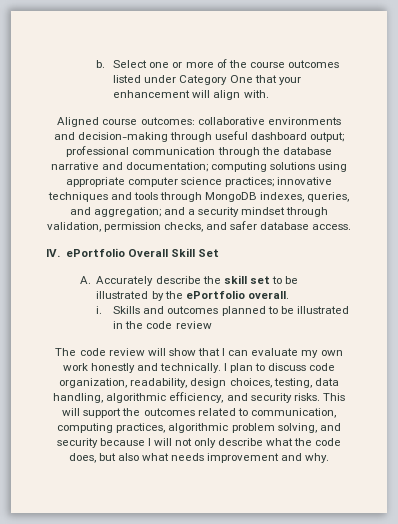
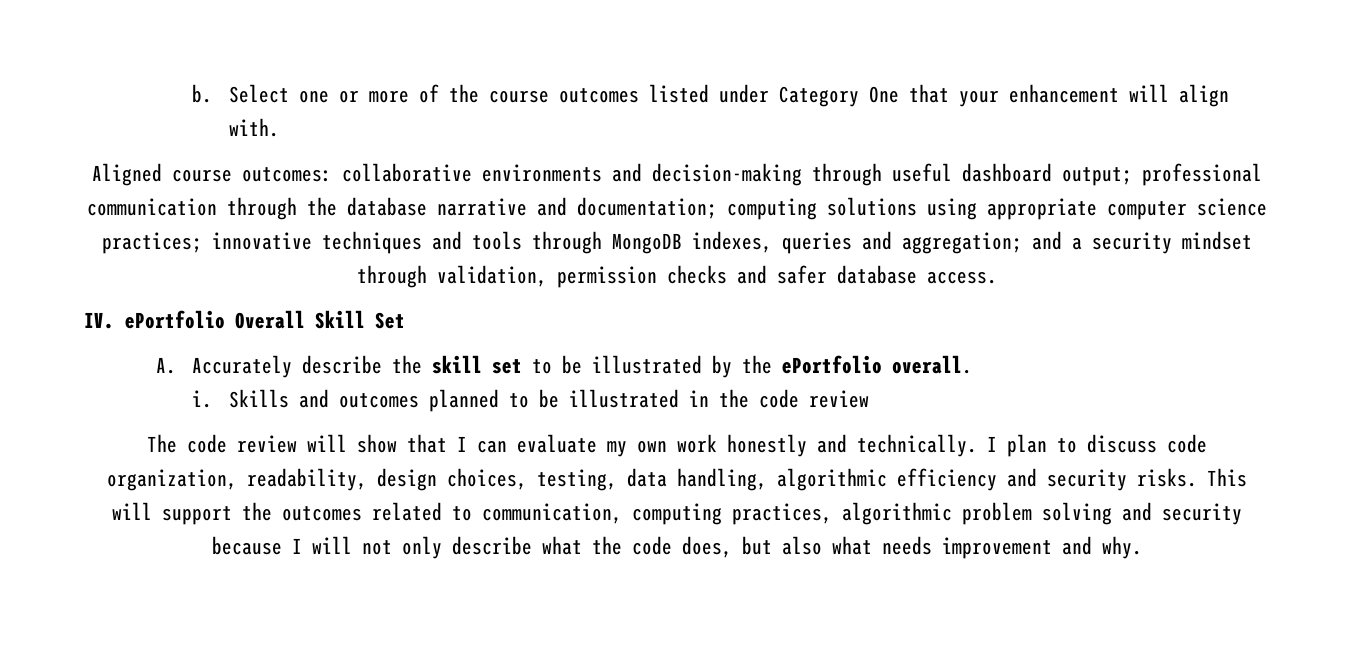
[307,192,350,202] queries, -> [781,232,852,254] queries
[163,222,203,232] checks, -> [666,265,727,284] checks
[169,392,224,403] efficiency, -> [896,468,997,491] efficiency
[277,423,317,433] solving, -> [1041,502,1112,525] solving

